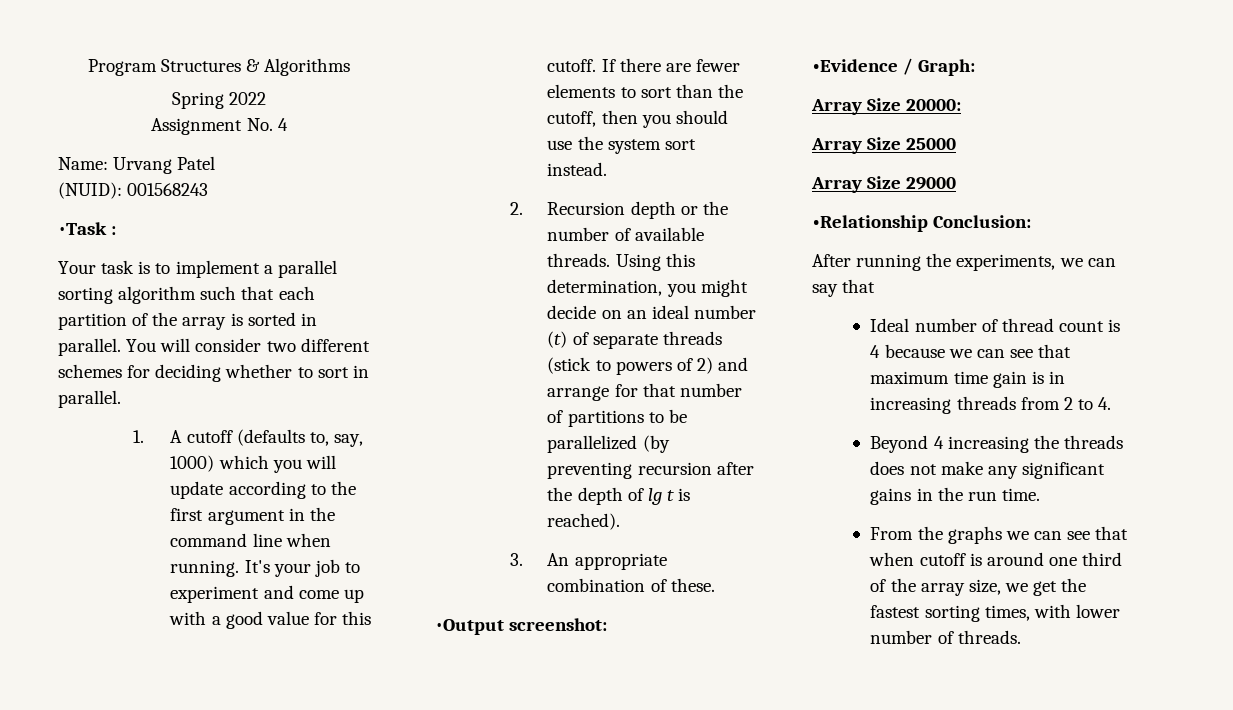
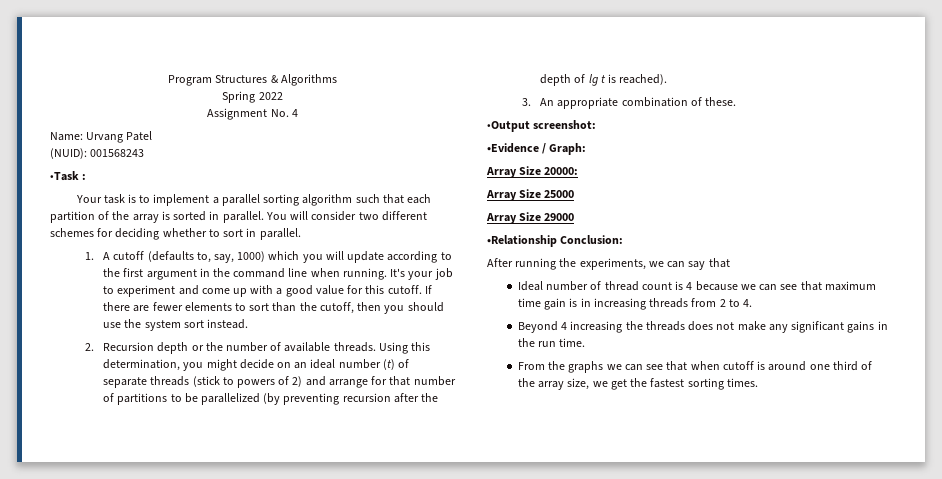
[984,604,1120,621] [870,630,1021,644] times, with lower number of threads. -> [726,378,758,387] times.

